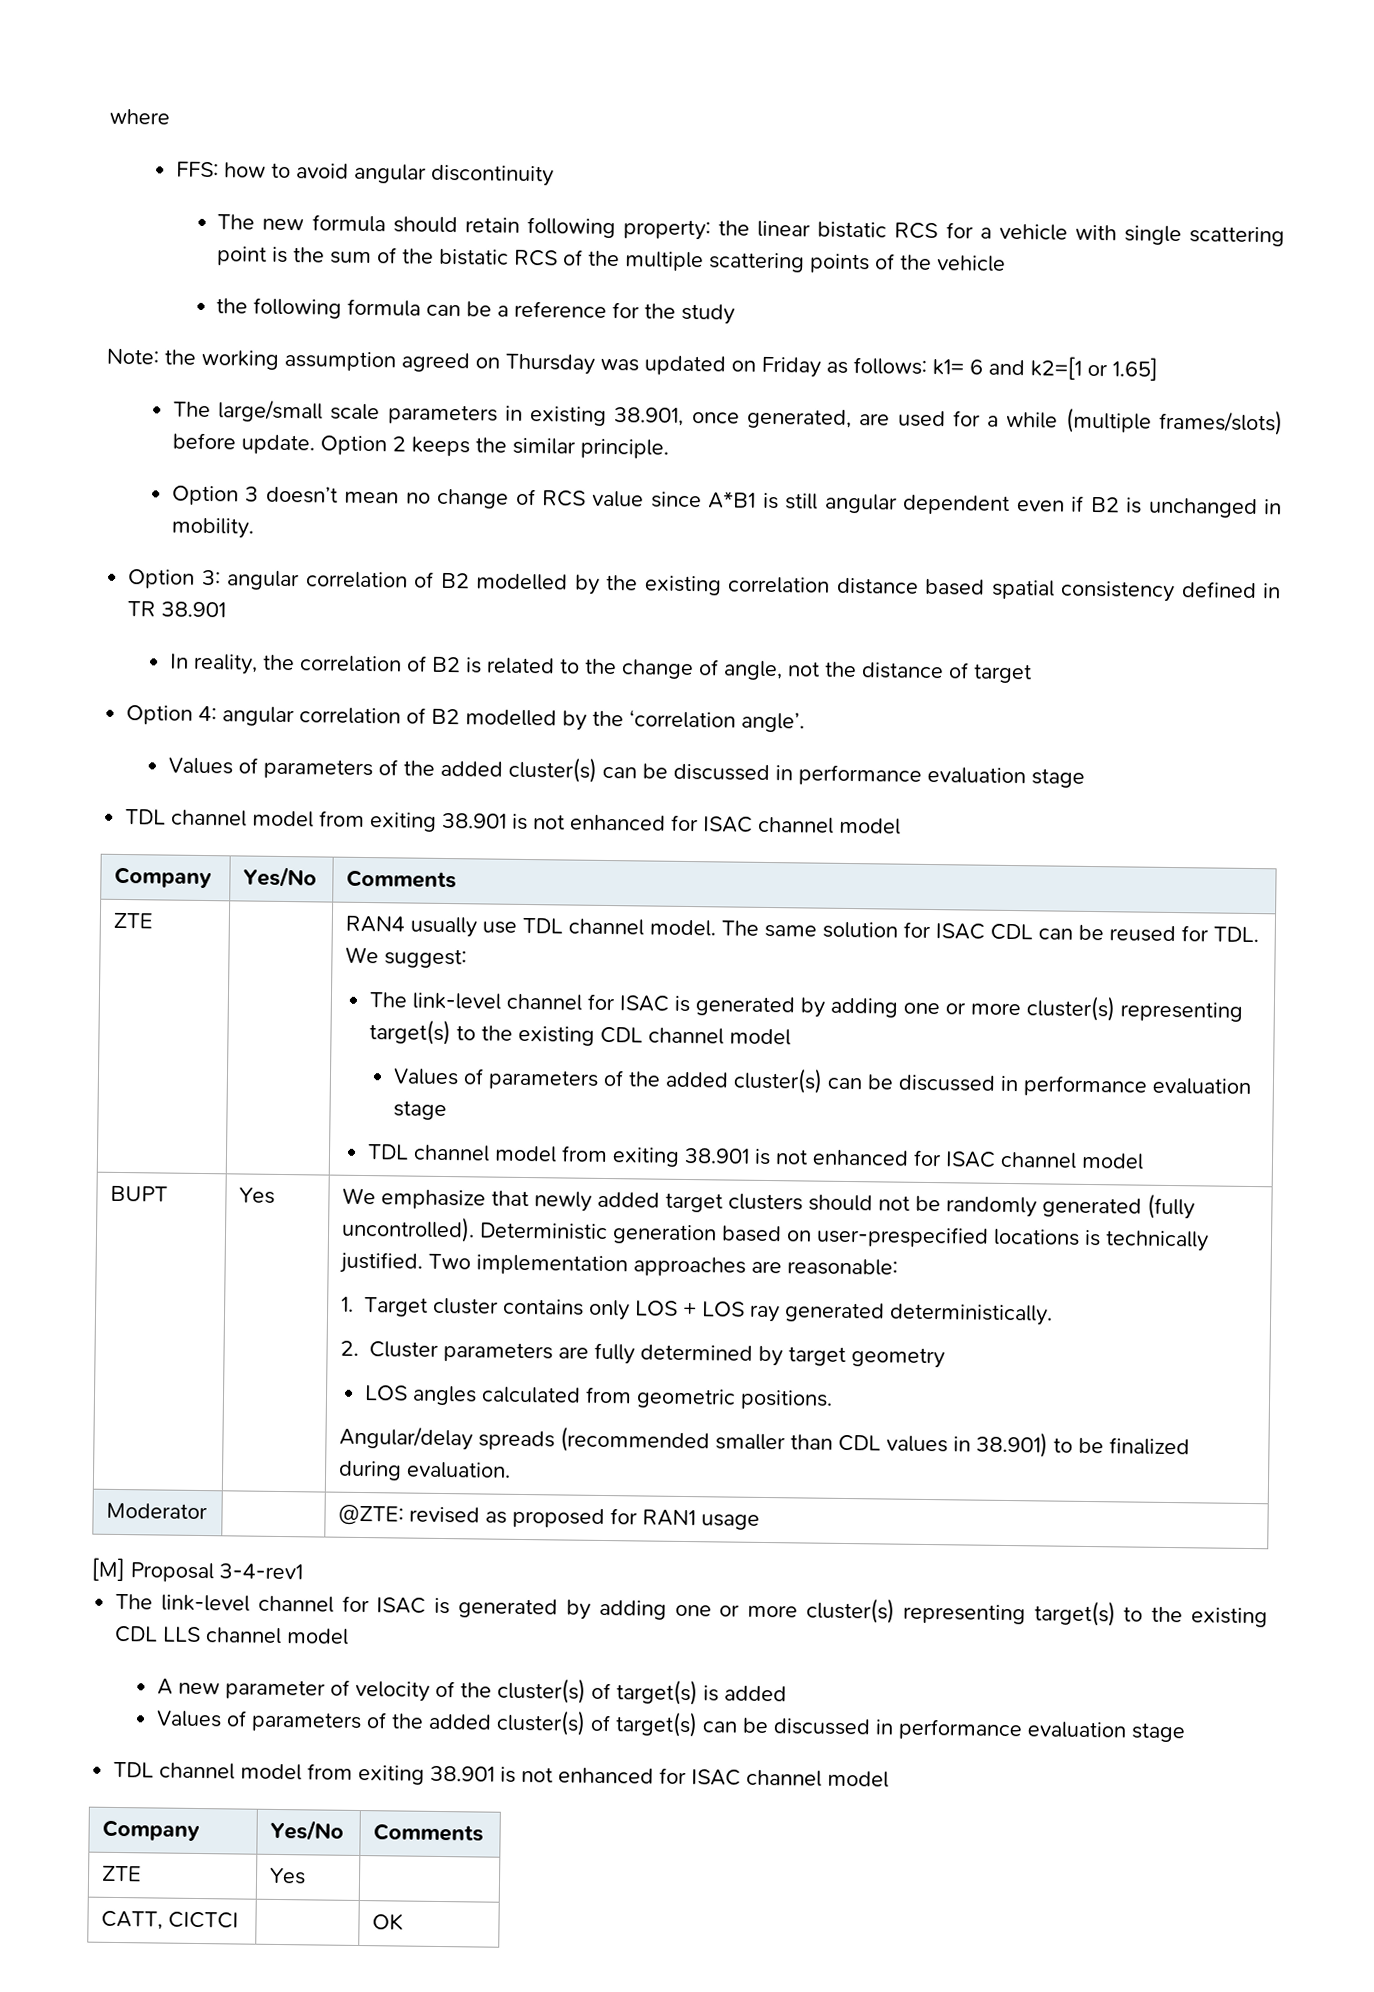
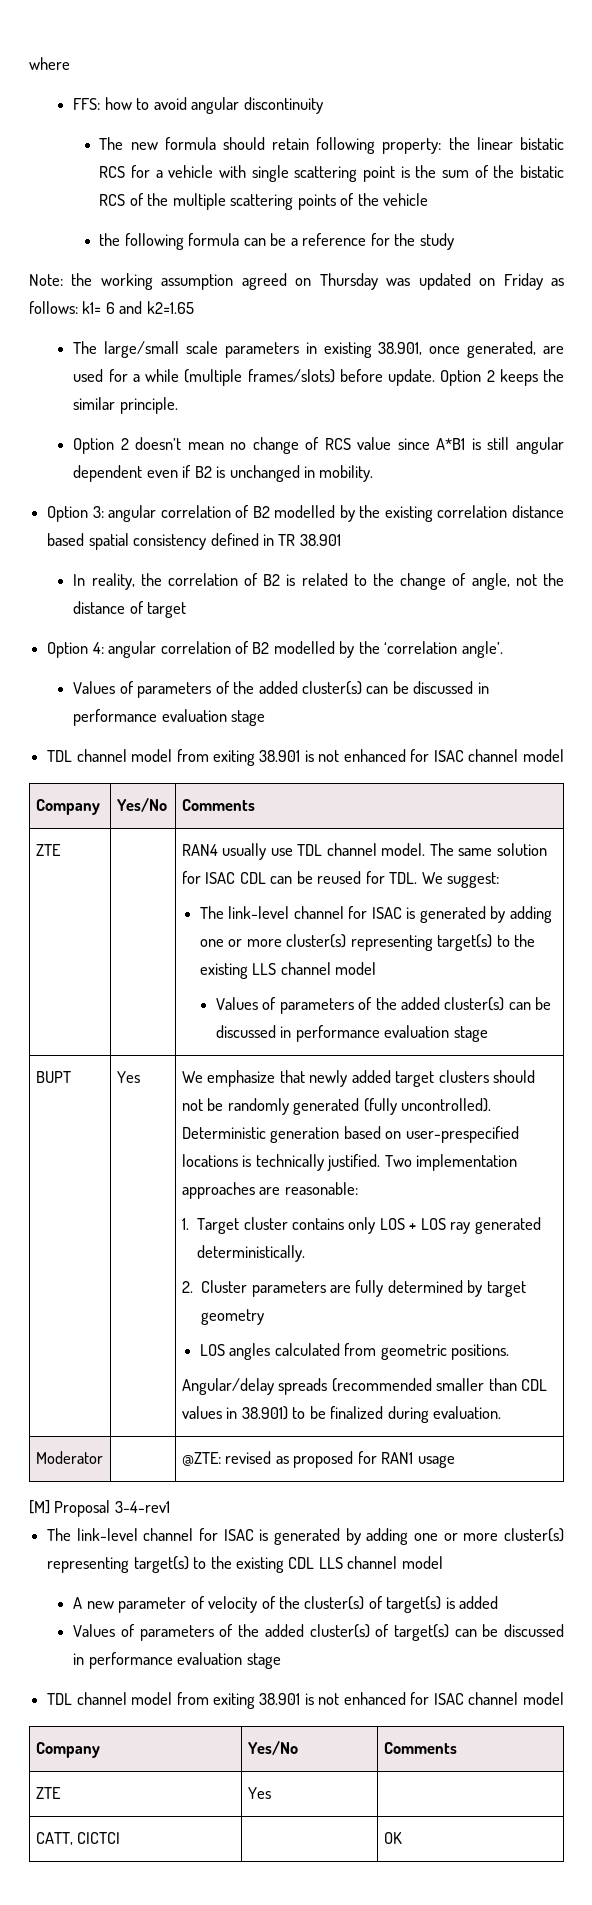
[1030,356,1158,381] k2=[1 or 1.65] -> [146,301,194,314] k2=1.65
[245,486,260,502] 3 -> [120,438,129,450] 2
[599,1026,643,1044] CDL -> [252,963,277,975] LLS
[366,1144,1144,1170] // TDL channel model from exiting 38.901 is not enhanced for ISAC channel model -> (488, 1034) none

